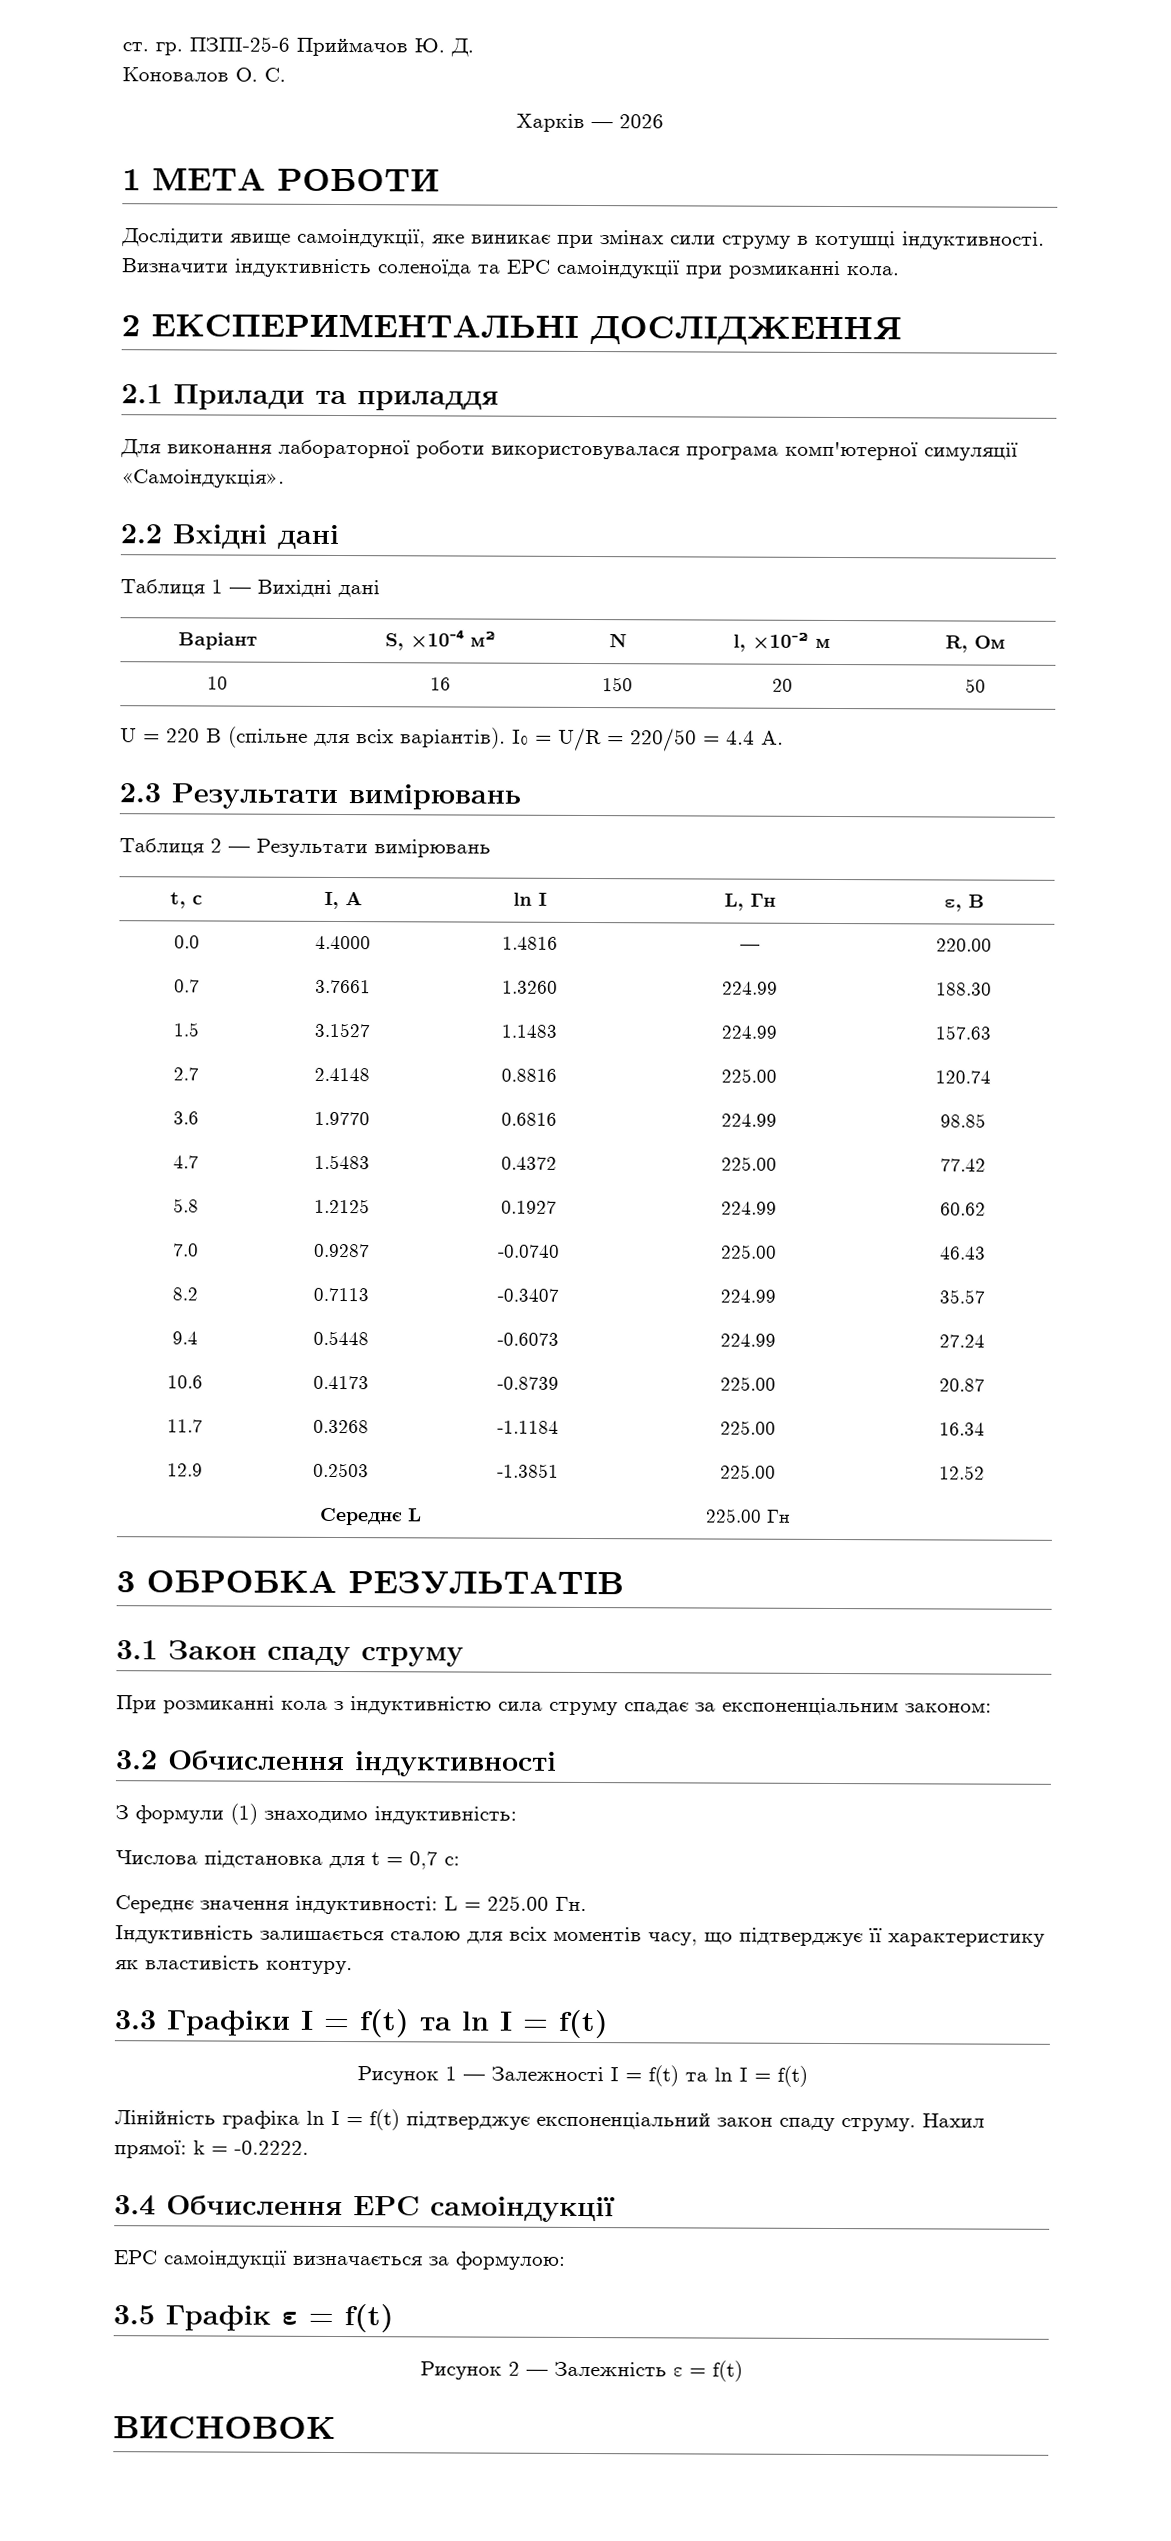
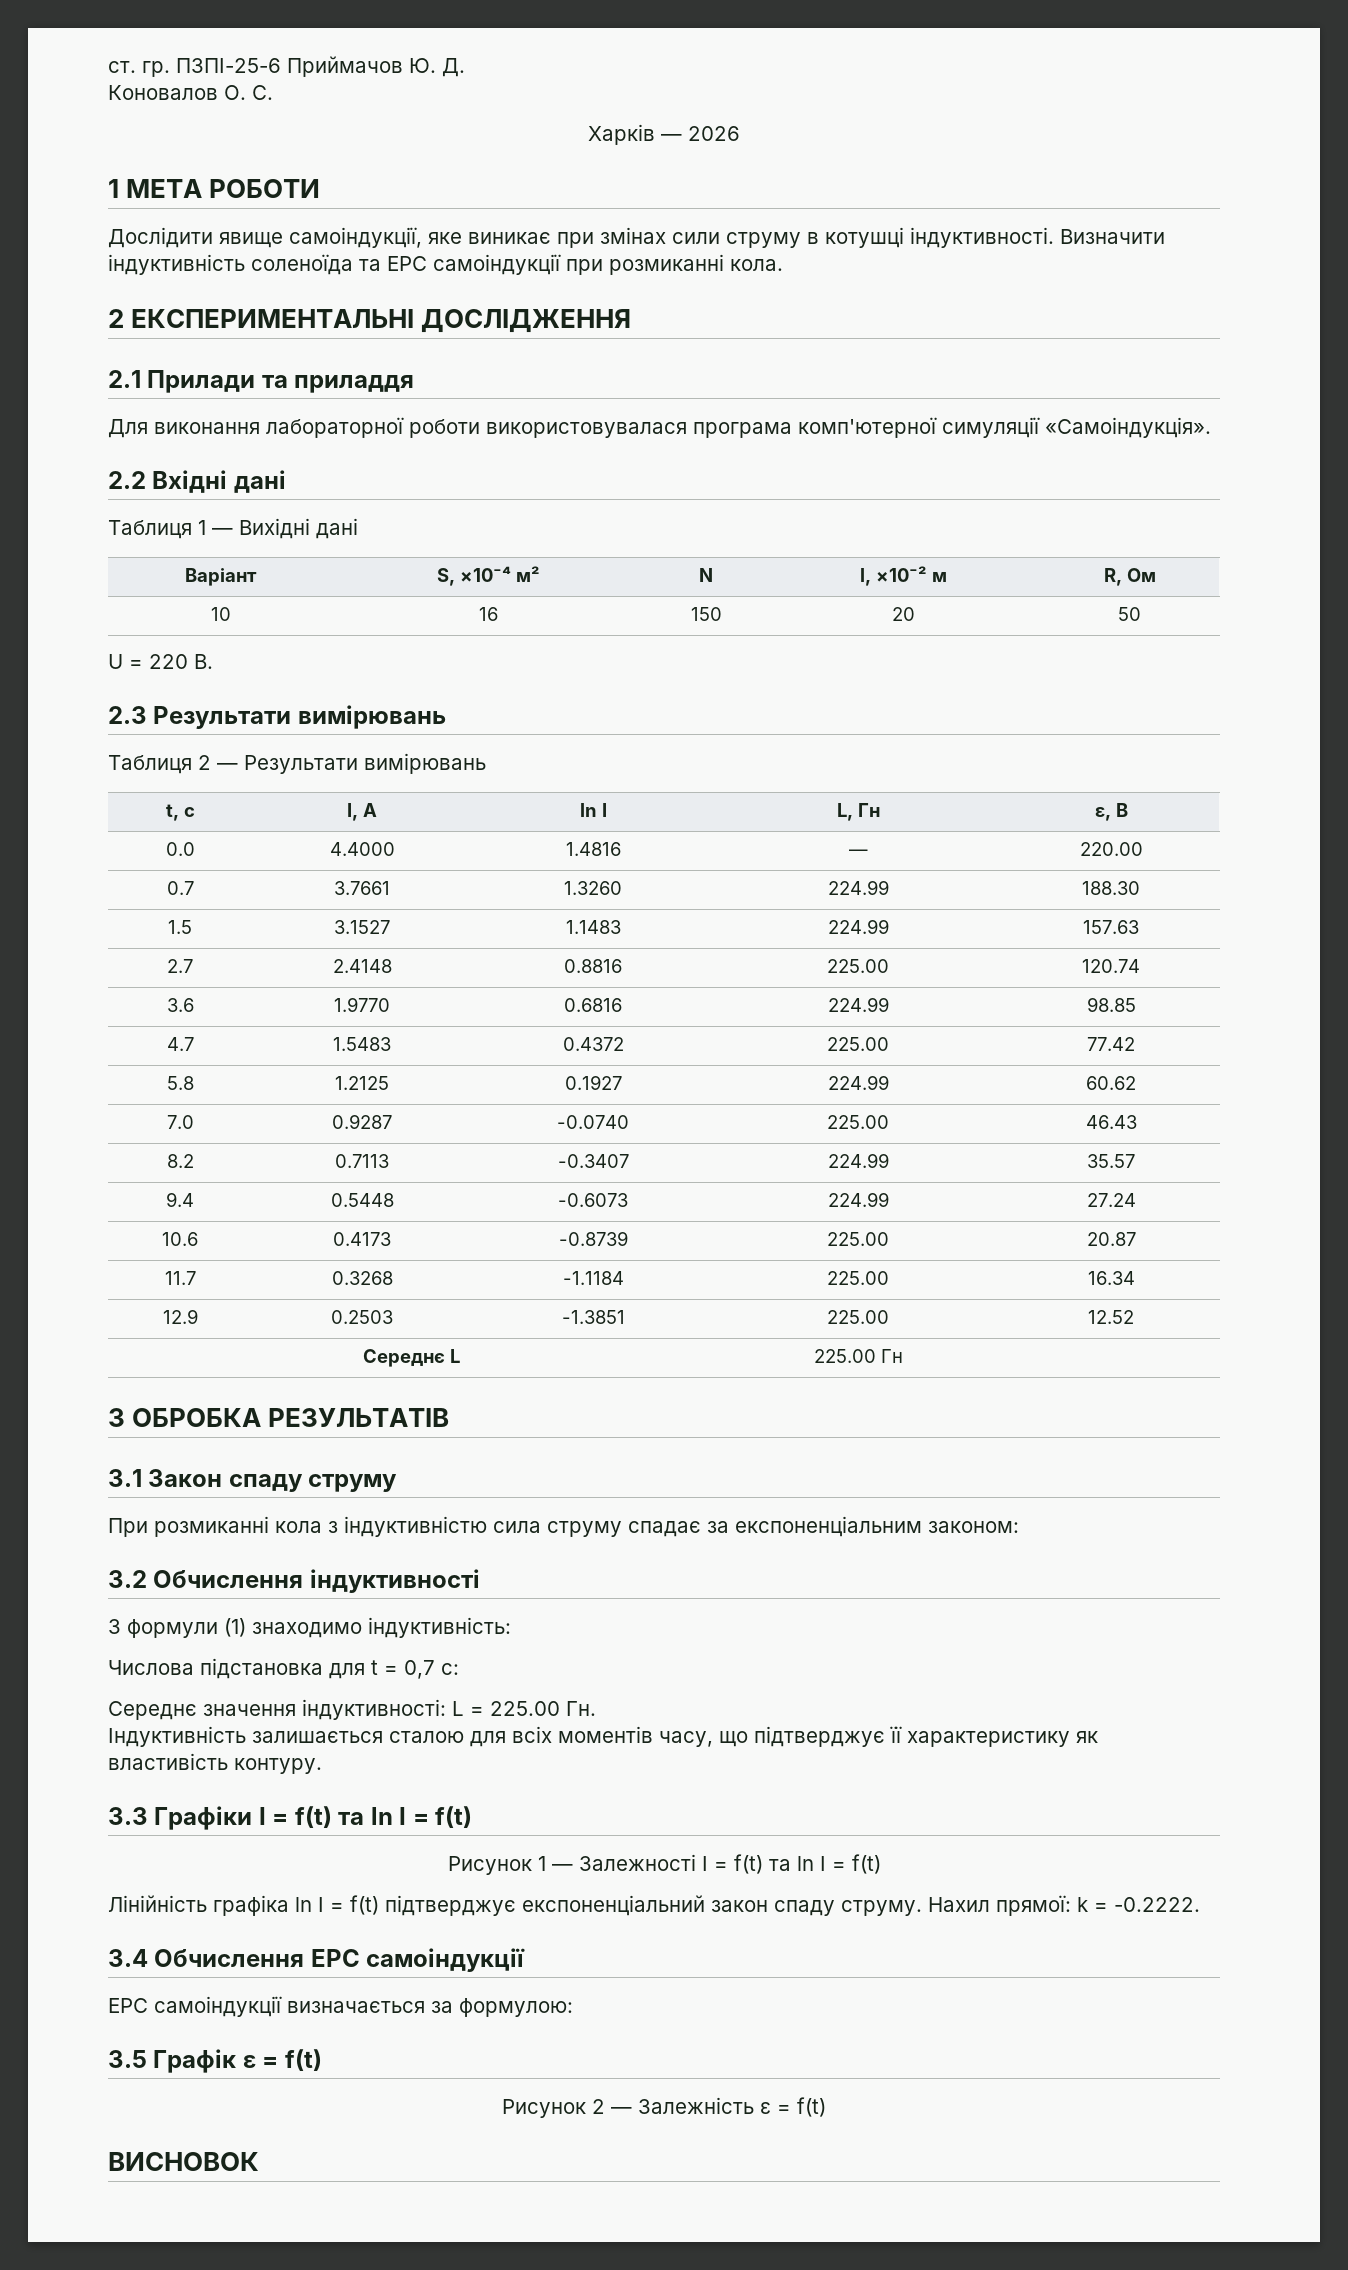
[206,726,784,752] В (спільне для всіх варіантів). I₀ = U/R = 220/50 = 4.4 А. -> [194,654,213,669] В.

